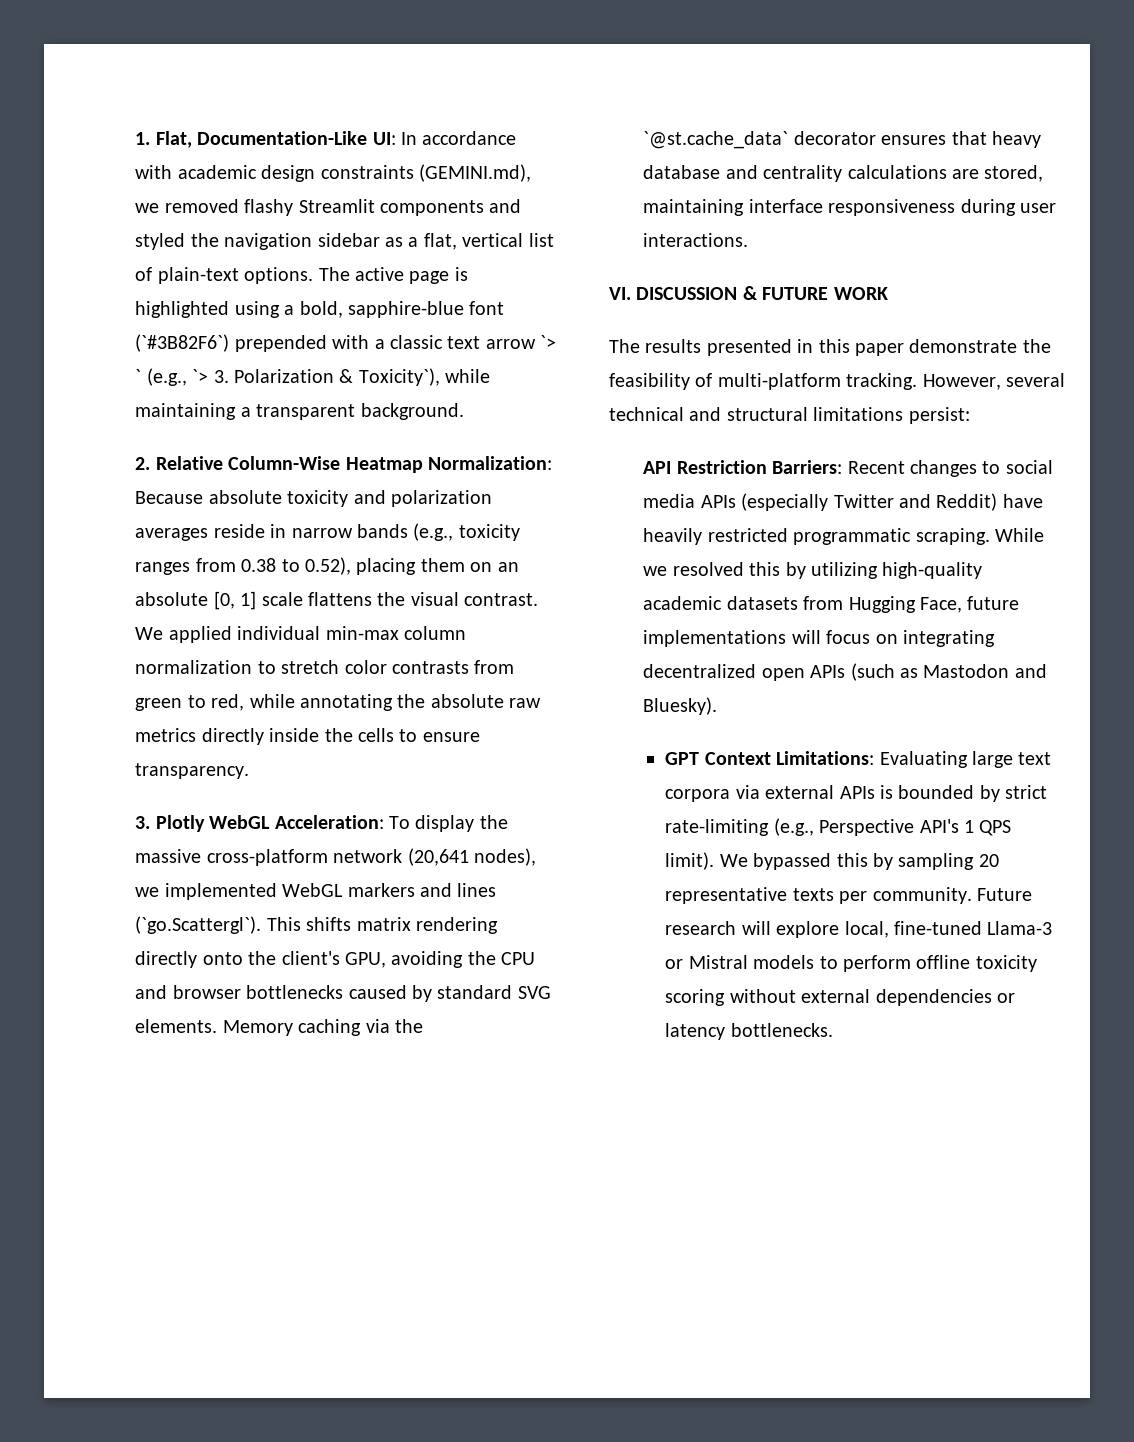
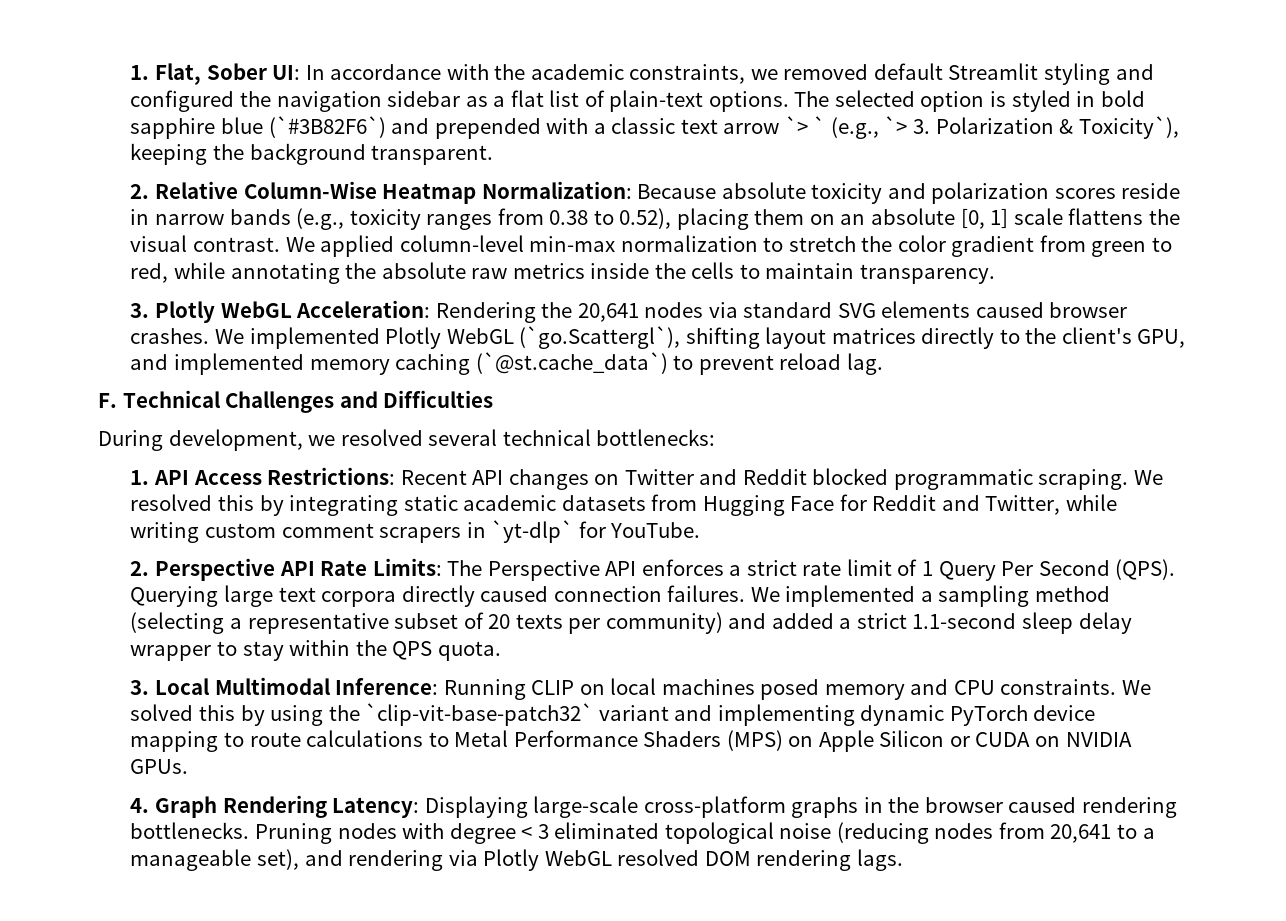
[197,131,368,145] Documentation-Like -> [206,63,267,80] Sober
[177,164,531,182] [135,199,522,216] [135,233,186,250] academic design constraints (GEMINI.md), we removed flashy Streamlit components and styled -> [494,63,1154,85] [130,90,235,112] the academic constraints, we removed default Streamlit styling and configured
[423,233,524,250] flat, vertical -> [510,90,544,107] flat
[354,267,468,284] [135,301,505,318] [135,334,230,352] active page is highlighted using a bold, sapphire-blue font (`#3B82F6`) -> [834,90,1145,112] [130,116,430,139] selected option is styled in bold sapphire blue (`#3B82F6`) and
[445,369,491,383] [135,403,464,420] while maintaining a transparent background. -> [130,143,494,165] keeping the background transparent.
[135,528,209,541] averages -> [1054,188,1116,199] scores
[237,626,466,640] [135,660,469,674] individual min-max column normalization to stretch color contrasts -> [399,235,1035,257] column-level min-max normalization to stretch the color gradient
[201,728,264,745] directly -> (585, 271) none
[422,732,480,742] ensure -> [765,263,855,279] maintain
[388,815,508,832] [135,848,536,866] [135,883,497,900] [135,916,498,934] [135,951,536,968] [135,985,551,1002] [135,1019,423,1036] [643,131,1041,149] [643,165,1044,182] [643,199,1056,216] [643,233,749,247] [609,286,888,300] [609,339,1051,356] [609,373,1065,390] [609,407,970,424] [643,460,1053,477] [643,493,1043,511] [643,528,1044,545] [643,566,668,576] To display the massive cross-platform network (20,641 nodes), we implemented WebGL markers and lines (`go.Scattergl`). This shifts matrix rendering directly onto the client's GPU, avoiding the CPU and browser bottlenecks caused by standard SVG elements. Memory caching via the `@st.cache_data` decorator ensures that heavy database and centrality calculations are stored, maintaining interface responsiveness during user interactions. // VI. DISCUSSION & FUTURE WORK // The results presented in this paper demonstrate the feasibility of multi-platform tracking. However, several technical and structural limitations persist: // API Restriction Barriers: Recent changes to social media APIs (especially Twitter and Reddit) have heavily restricted programmatic scraping. While we -> [435,301,1128,323] [130,326,1186,349] [130,352,883,375] [98,390,494,413] [98,429,716,451] [130,467,1163,490] Rendering the 20,641 nodes via standard SVG elements caused browser crashes. We implemented Plotly WebGL (`go.Scattergl`), shifting layout matrices directly to the client's GPU, and implemented memory caching (`@st.cache_data`) to prevent reload lag. // F. Technical Challenges and Difficulties // During development, we resolved several technical bottlenecks: // 1. API Access Restrictions: Recent API changes on Twitter and Reddit blocked programmatic scraping. We
[810,562,983,579] utilizing high-quality -> [289,495,458,516] integrating static
[919,596,1020,613] [643,630,995,647] [643,663,1047,681] [643,697,718,715] [665,751,1052,768] [665,785,1048,802] [665,818,1012,836] [665,852,999,870] [665,887,1032,904] [665,921,1053,938] [665,955,1037,972] [665,989,1015,1006] [665,1023,833,1040] Face, future implementations will focus on integrating decentralized open APIs (such as Mastodon and Bluesky). // GPT Context Limitations: Evaluating large text corpora via external APIs is bounded by strict rate-limiting (e.g., Perspective API's 1 QPS limit). We bypassed this by sampling 20 representative texts per community. Future research will explore local, fine-tuned Llama-3 or Mistral models to perform offline toxicity scoring without external dependencies or latency bottlenecks. -> [790,494,1117,515] [130,520,701,543] [130,558,1176,581] [130,585,1110,607] [130,612,1132,634] [130,640,501,661] [130,677,1151,700] [130,703,1096,726] [130,730,1132,752] [130,759,189,774] [130,795,1177,818] [130,822,1155,844] [130,849,903,871] Face for Reddit and Twitter, while writing custom comment scrapers in `yt-dlp` for YouTube. // 2. Perspective API Rate Limits: The Perspective API enforces a strict rate limit of 1 Query Per Second (QPS). Querying large text corpora directly caused connection failures. We implemented a sampling method (selecting a representative subset of 20 texts per community) and added a strict 1.1-second sleep delay wrapper to stay within the QPS quota. // 3. Local Multimodal Inference: Running CLIP on local machines posed memory and CPU constraints. We solved this by using the `clip-vit-base-patch32` variant and implementing dynamic PyTorch device mapping to route calculations to Metal Performance Shaders (MPS) on Apple Silicon or CUDA on NVIDIA GPUs. // 4. Graph Rendering Latency: Displaying large-scale cross-platform graphs in the browser caused rendering bottlenecks. Pruning nodes with degree < 3 eliminated topological noise (reducing nodes from 20,641 to a manageable set), and rendering via Plotly WebGL resolved DOM rendering lags.

